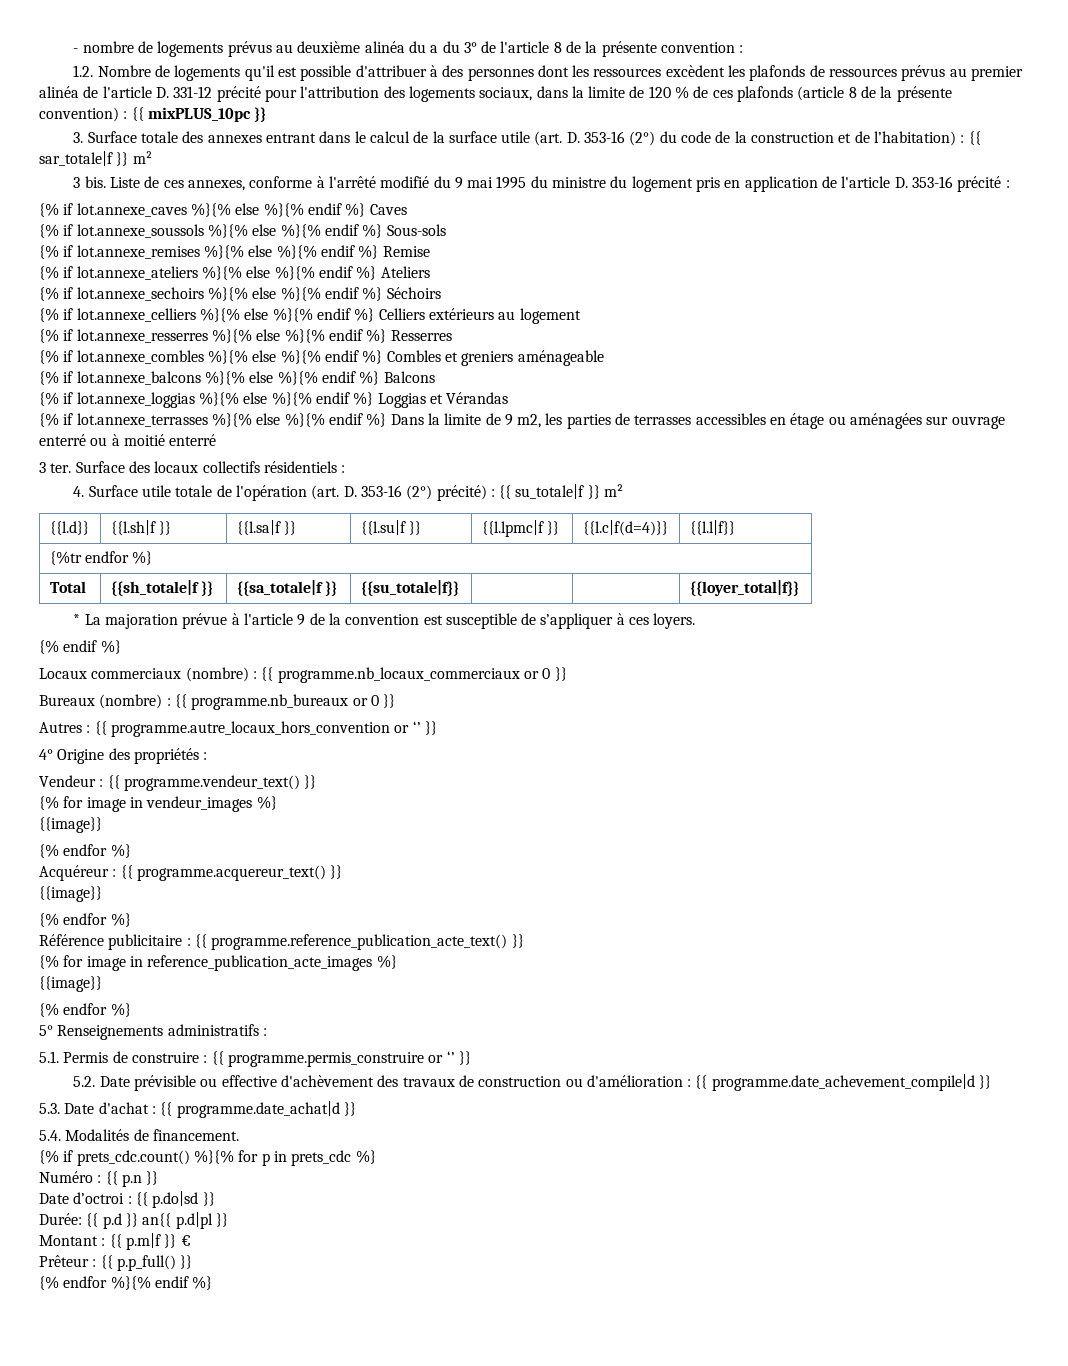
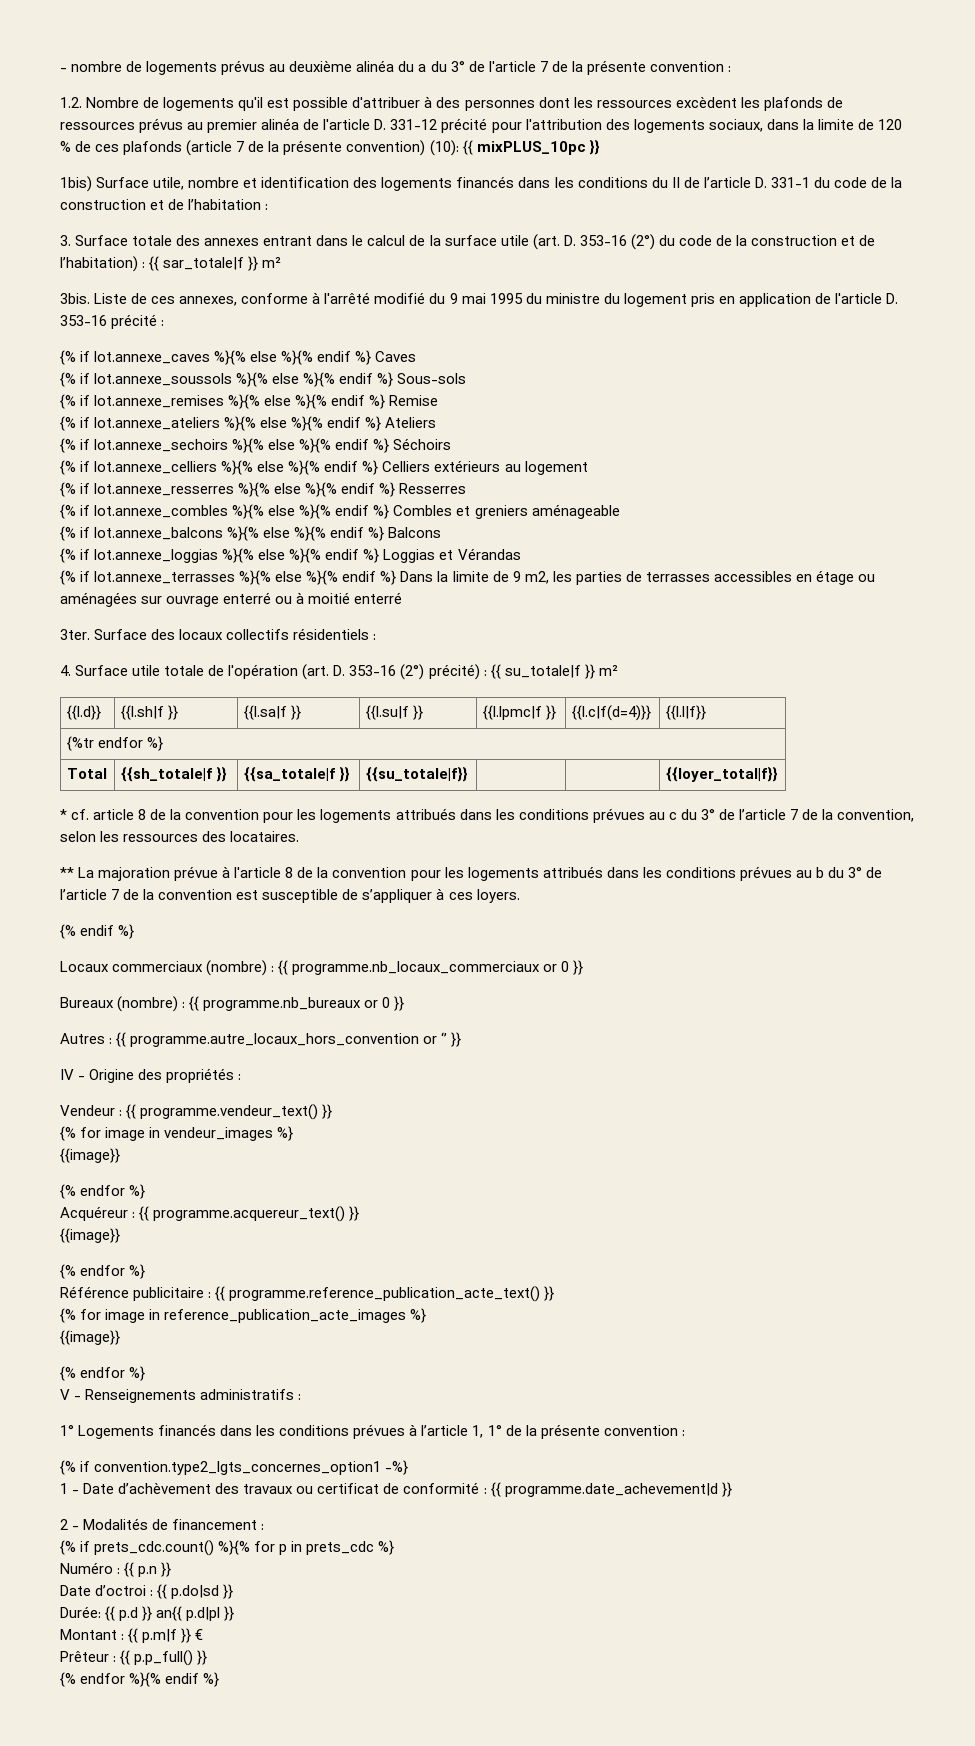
[553,42,562,53] 8 -> [539,61,548,72] 7
[848,87,857,98] 8 -> [236,141,245,152] 7
[123,111,128,119] : -> [429,140,459,156] (10):
(267, 114) none -> [60,176,903,192] [60,199,269,210] // 1bis) Surface utile, nombre et identification des logements financés dans les conditions du II de l’article D. 331-1 du code de la construction et de l’habitation :
[73,176,106,188] 3 bis. -> [60,293,90,304] 3bis.
[39,462,72,473] 3 ter. -> [60,629,90,640] 3ter.
(81, 619) none -> [71,808,915,823] [60,831,300,842] [60,867,74,878] cf. article 8 de la convention pour les logements attribués dans les conditions prévues au c du 3° de l’article 7 de la convention, selon les ressources des locataires. // **
[297,614,306,626] 9 -> [285,866,883,881] [60,889,120,900] 8 de la convention pour les logements attribués dans les conditions prévues au b du 3° de l’article 7
[39,749,53,760] 4° -> [60,1069,86,1080] IV -
[39,1025,53,1036] 5° -> [60,1389,82,1400] V -
[39,1051,471,1067] [73,1074,992,1091] [39,1101,356,1118] [39,1129,239,1141] 5.1. Permis de construire : {{ programme.permis_construire or ‘’ }} // 5.2. Date prévisible ou effective d'achèvement des travaux de construction ou d'amélioration : {{ programme.date_achevement_compile|d }} // 5.3. Date d'achat : {{ programme.date_achat|d }} // 5.4. Modalités de financement. -> [60,1424,685,1439] [60,1460,409,1475] [60,1482,732,1497] [60,1518,265,1530] 1° Logements financés dans les conditions prévues à l’article 1, 1° de la présente convention : // {% if convention.type2_lgts_concernes_option1 -%} // 1 - Date d’achèvement des travaux ou certificat de conformité : {{ programme.date_achevement|d }} // 2 - Modalités de financement :

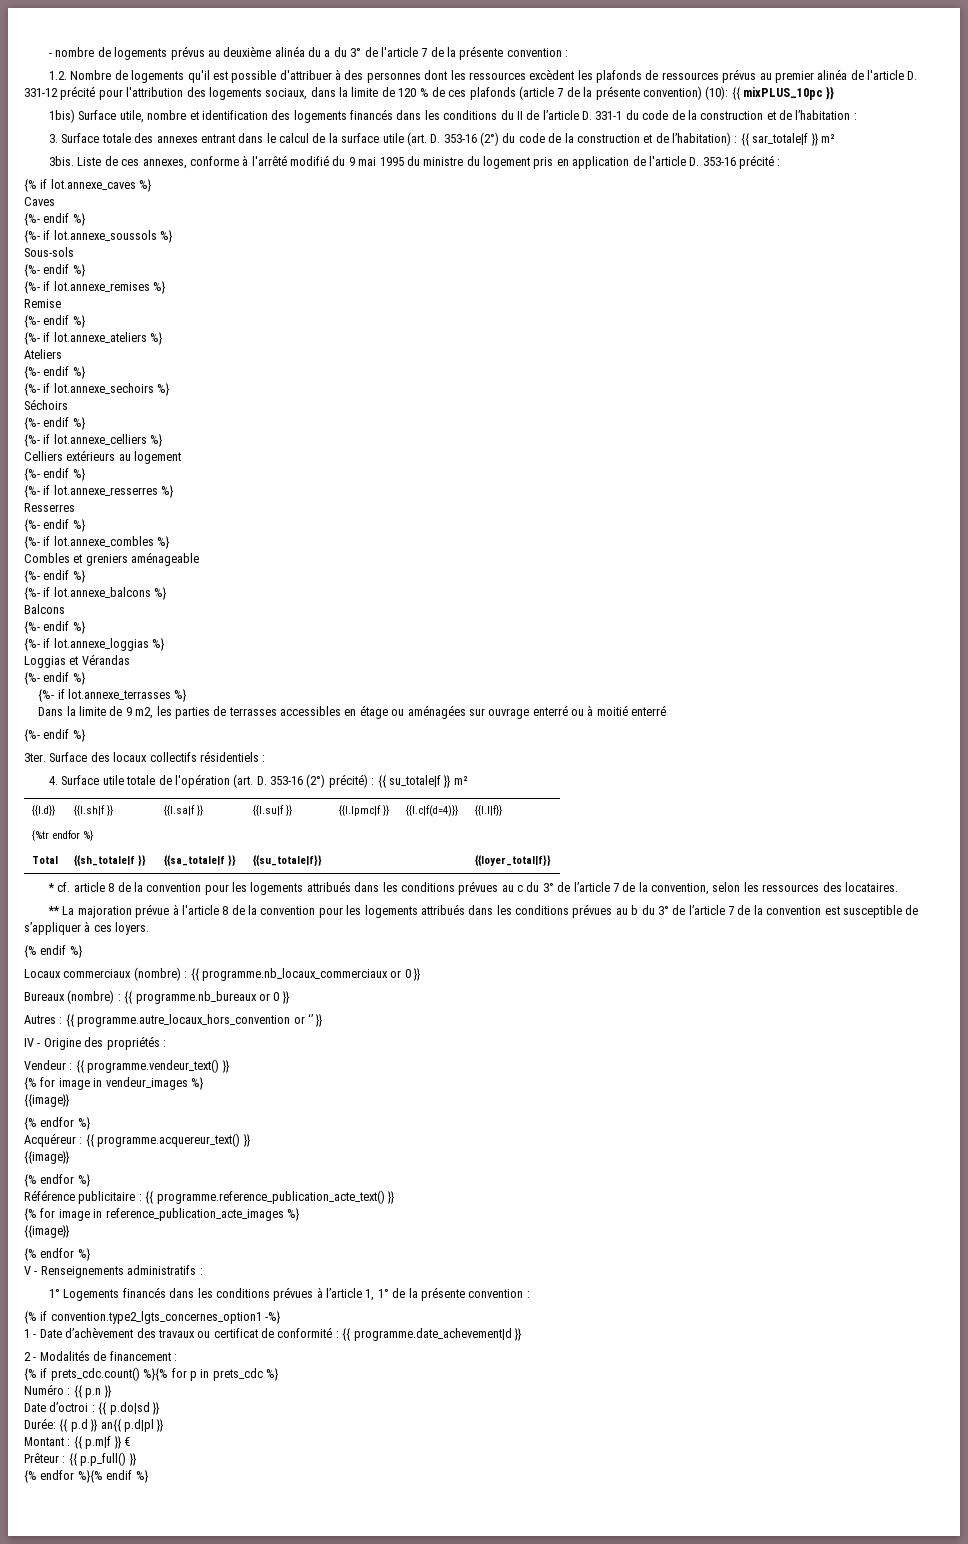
[214,350,417,365] [60,372,467,387] [60,394,439,409] [60,416,437,431] [60,438,452,453] [60,460,379,475] %}{% else %}{% endif %} Caves // {% if lot.annexe_soussols %}{% else %}{% endif %} Sous-sols // {% if lot.annexe_remises %}{% else %}{% endif %} Remise // {% if lot.annexe_ateliers %}{% else %}{% endif %} Ateliers // {% if lot.annexe_sechoirs %}{% else %}{% endif %} Séchoirs // {% if lot.annexe_celliers %}{% else %}{% endif %} -> [139,179,153,192] [24,197,55,206] [24,213,86,226] [24,230,174,243] [24,247,74,257] [24,264,86,277] [24,281,167,294] [24,299,61,308] [24,315,86,328] [24,332,164,345] [24,349,62,359] [24,366,86,379] [24,383,171,396] [24,399,68,410] [24,417,86,430] [24,434,164,447] %} // Caves // {%- endif %} // {%- if lot.annexe_soussols %} // Sous-sols // {%- endif %} // {%- if lot.annexe_remises %} // Remise // {%- endif %} // {%- if lot.annexe_ateliers %} // Ateliers // {%- endif %} // {%- if lot.annexe_sechoirs %} // Séchoirs // {%- endif %} // {%- if lot.annexe_celliers %} //
[60,482,467,497] [60,504,390,519] {% if lot.annexe_resserres %}{% else %}{% endif %} Resserres // {% if lot.annexe_combles %}{% else %}{% endif %} -> [24,468,86,481] [24,485,175,498] [24,503,75,512] [24,519,86,532] [24,536,171,549] {%- endif %} // {%- if lot.annexe_resserres %} // Resserres // {%- endif %} // {%- if lot.annexe_combles %} //
[60,526,442,541] [60,548,380,563] {% if lot.annexe_balcons %}{% else %}{% endif %} Balcons // {% if lot.annexe_loggias %}{% else %}{% endif %} -> [24,570,86,583] [24,587,168,600] [24,604,65,614] [24,621,86,634] [24,638,166,651] {%- endif %} // {%- if lot.annexe_balcons %} // Balcons // {%- endif %} // {%- if lot.annexe_loggias %} //
[60,570,397,585] {% if lot.annexe_terrasses %}{% else %}{% endif %} -> [24,672,86,685] [38,689,188,702] {%- endif %} // {%- if lot.annexe_terrasses %} //
(403, 598) none -> [24,729,86,742] // {%- endif %}

